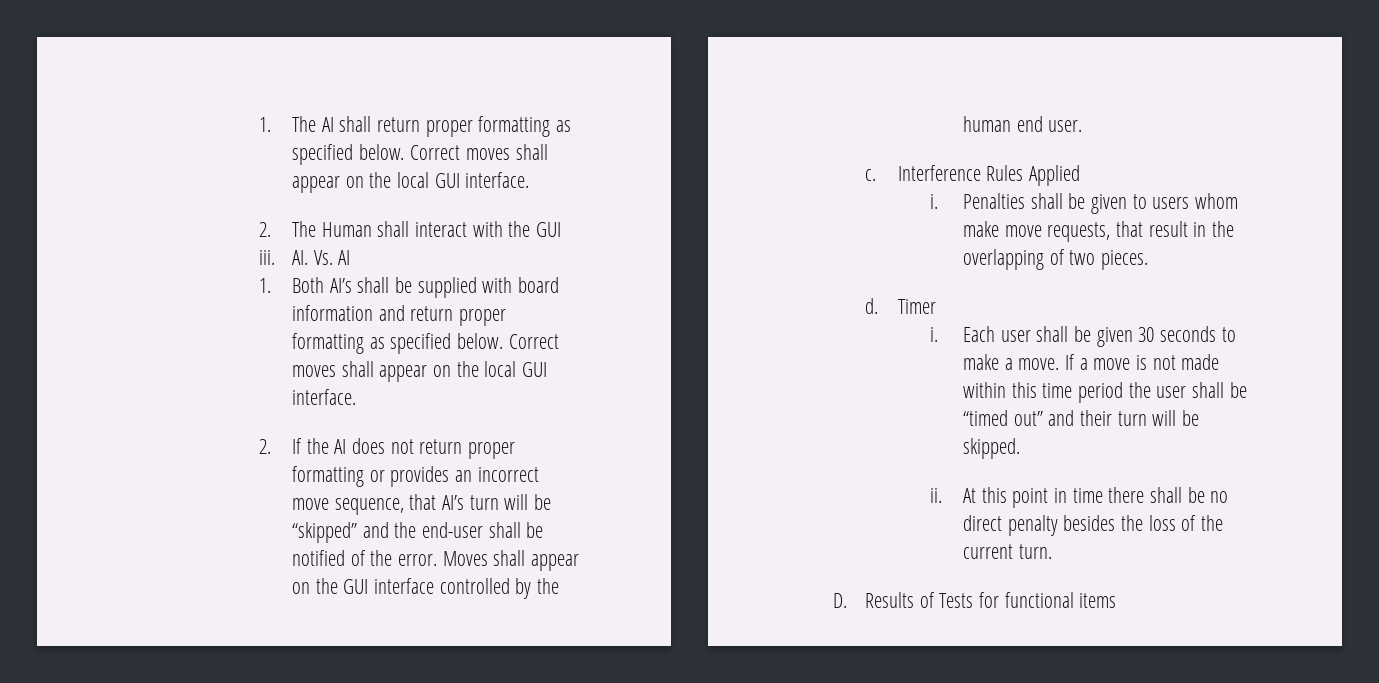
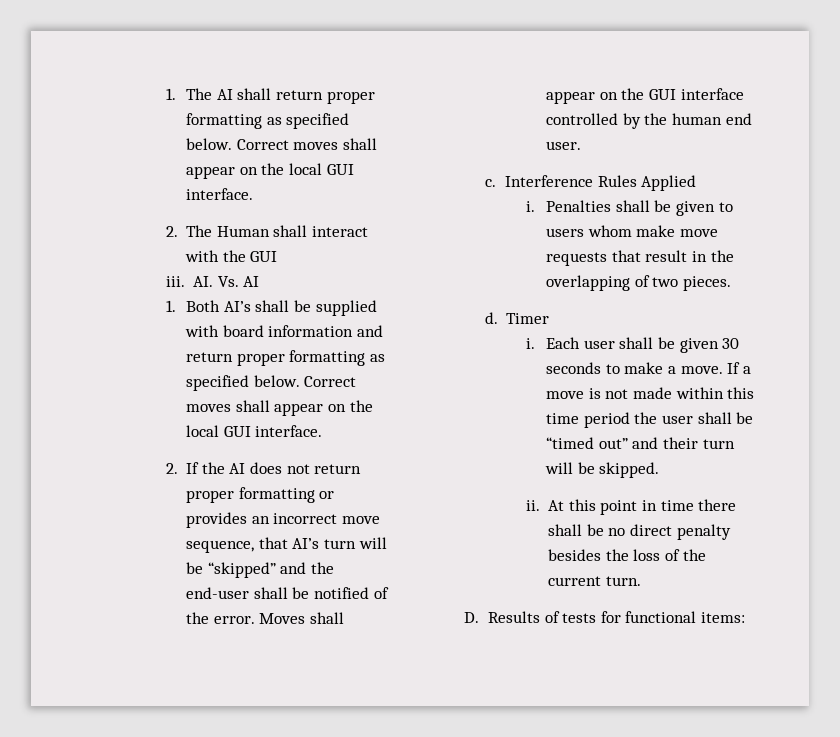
[1047,222,1111,242] requests, -> [546,252,608,266] requests
[939,593,974,608] Tests -> [562,613,597,623] tests
[1079,593,1117,608] items -> [700,612,745,623] items:

